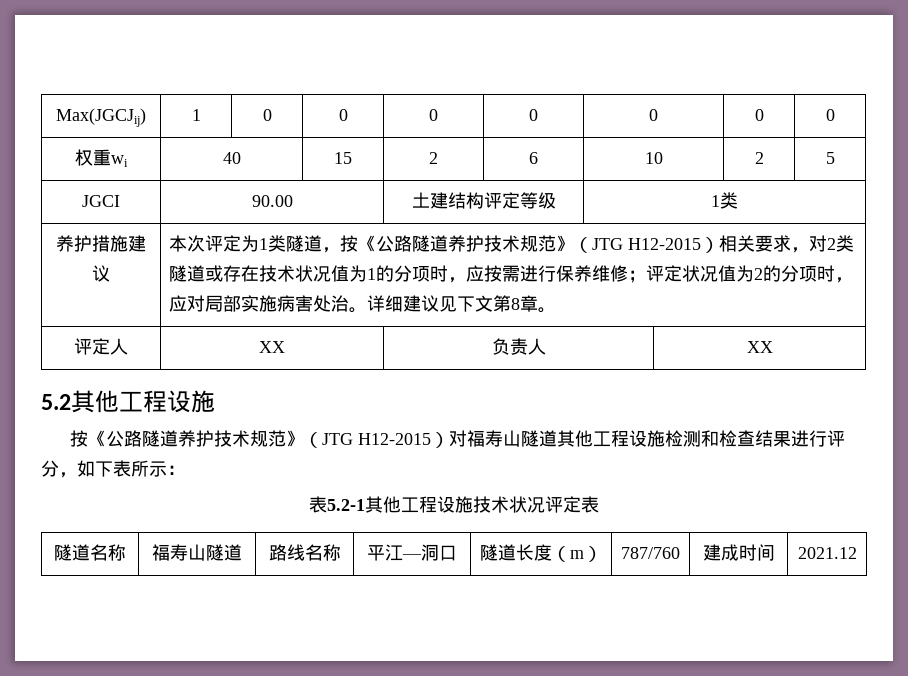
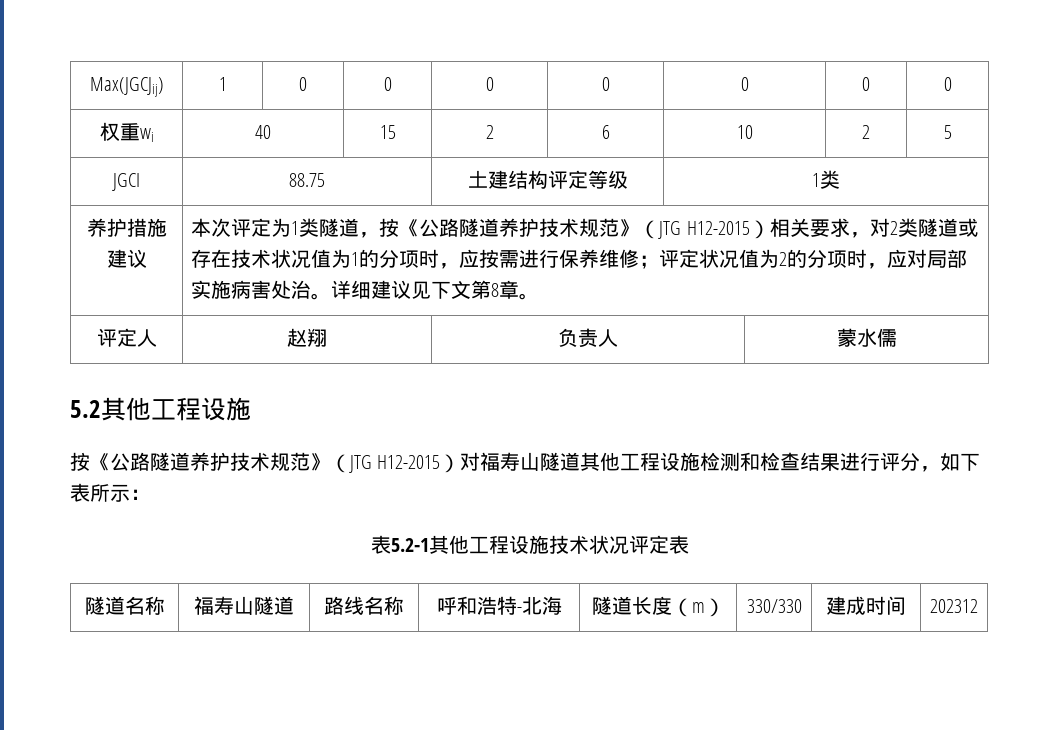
[251,195,293,207] 90.00 -> [289,173,325,187] 88.75
[259,341,285,353] XX -> [287,328,327,347] 赵翔
[746,341,773,353] XX -> [836,328,897,347] 蒙水儒
[367,544,457,561] 平江—洞口 -> [436,596,562,615] 呼和浩特-北海
[621,547,680,559] 787/760 -> [746,599,802,613] 330/330
[797,547,857,559] 2021.12 -> [930,599,978,613] 202312

